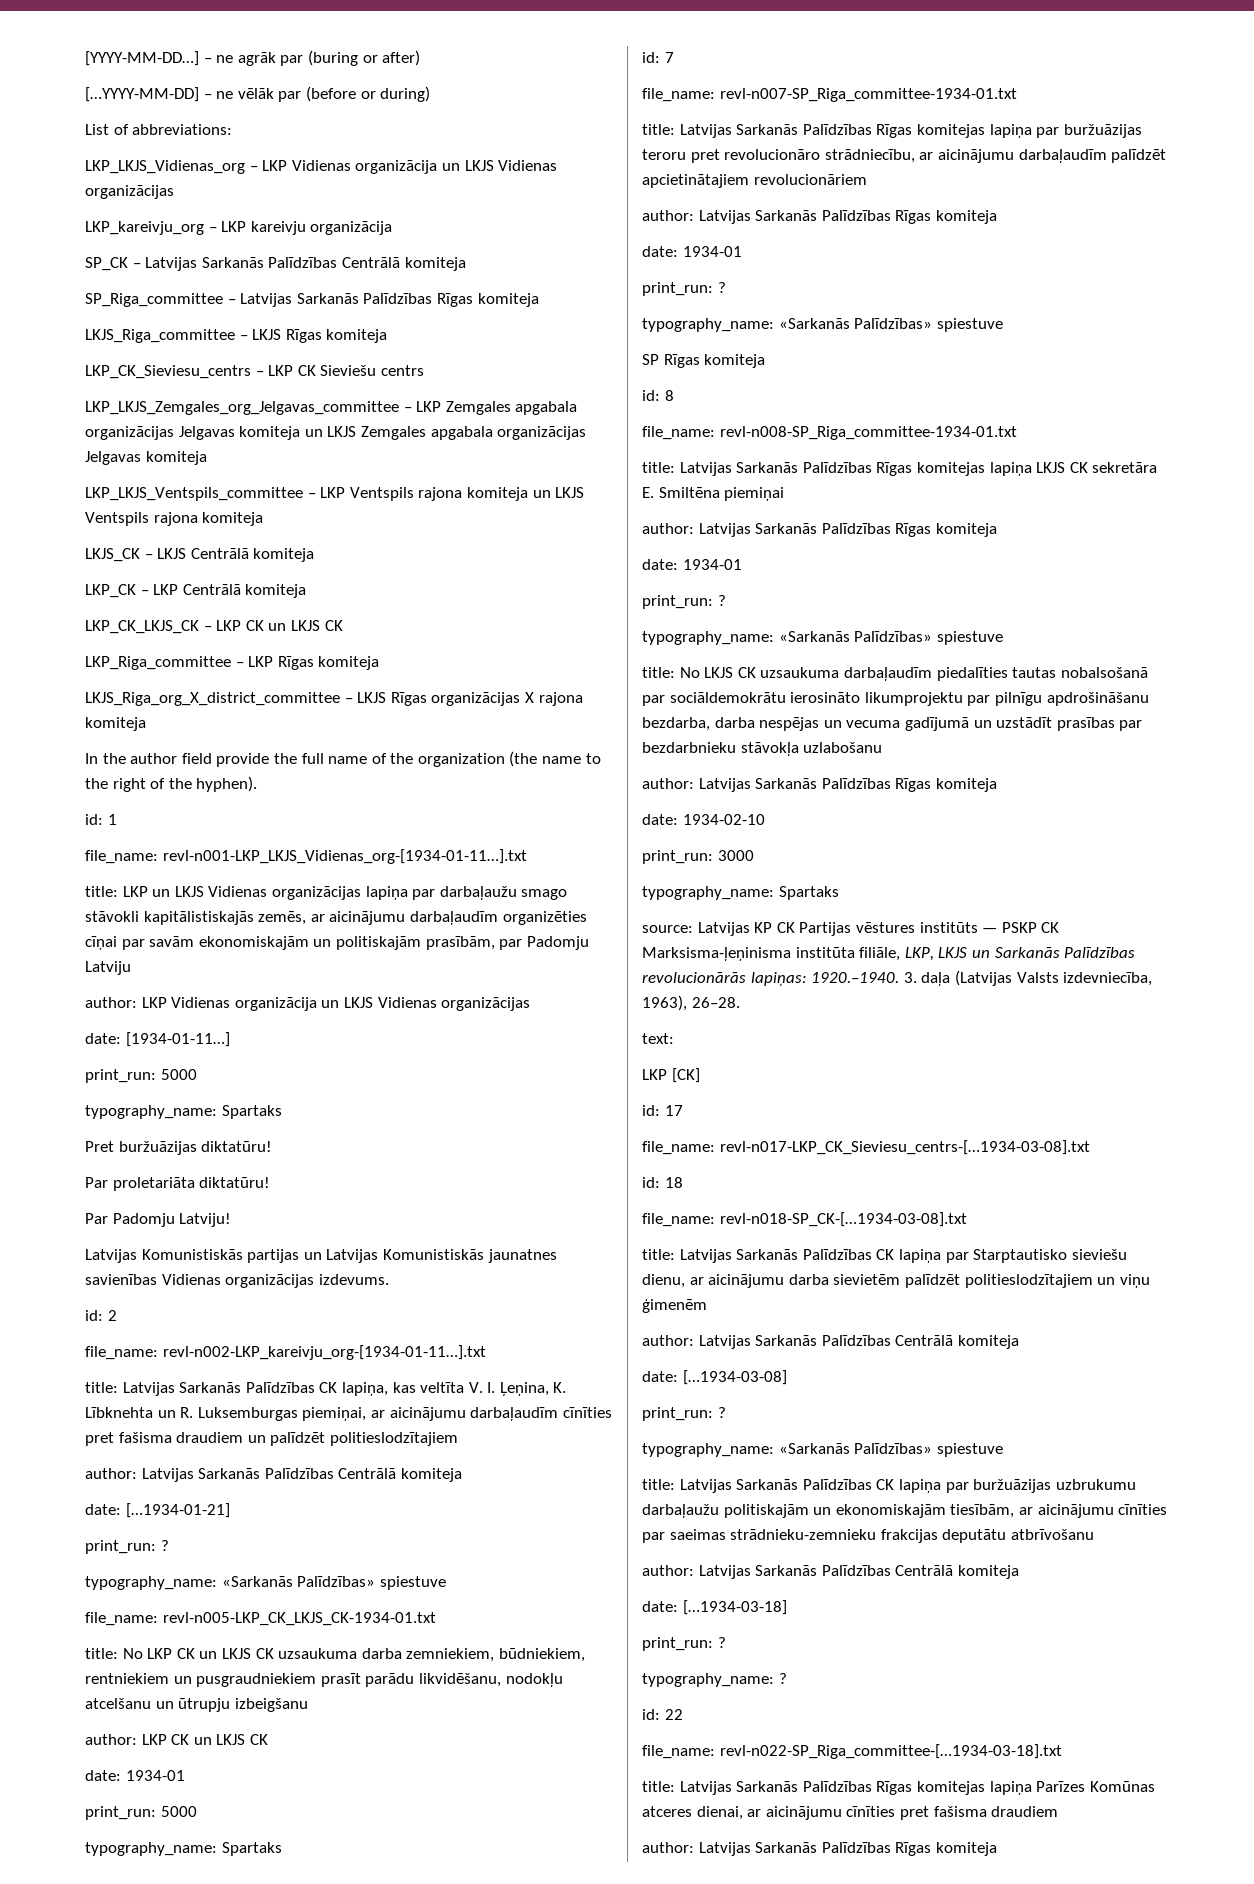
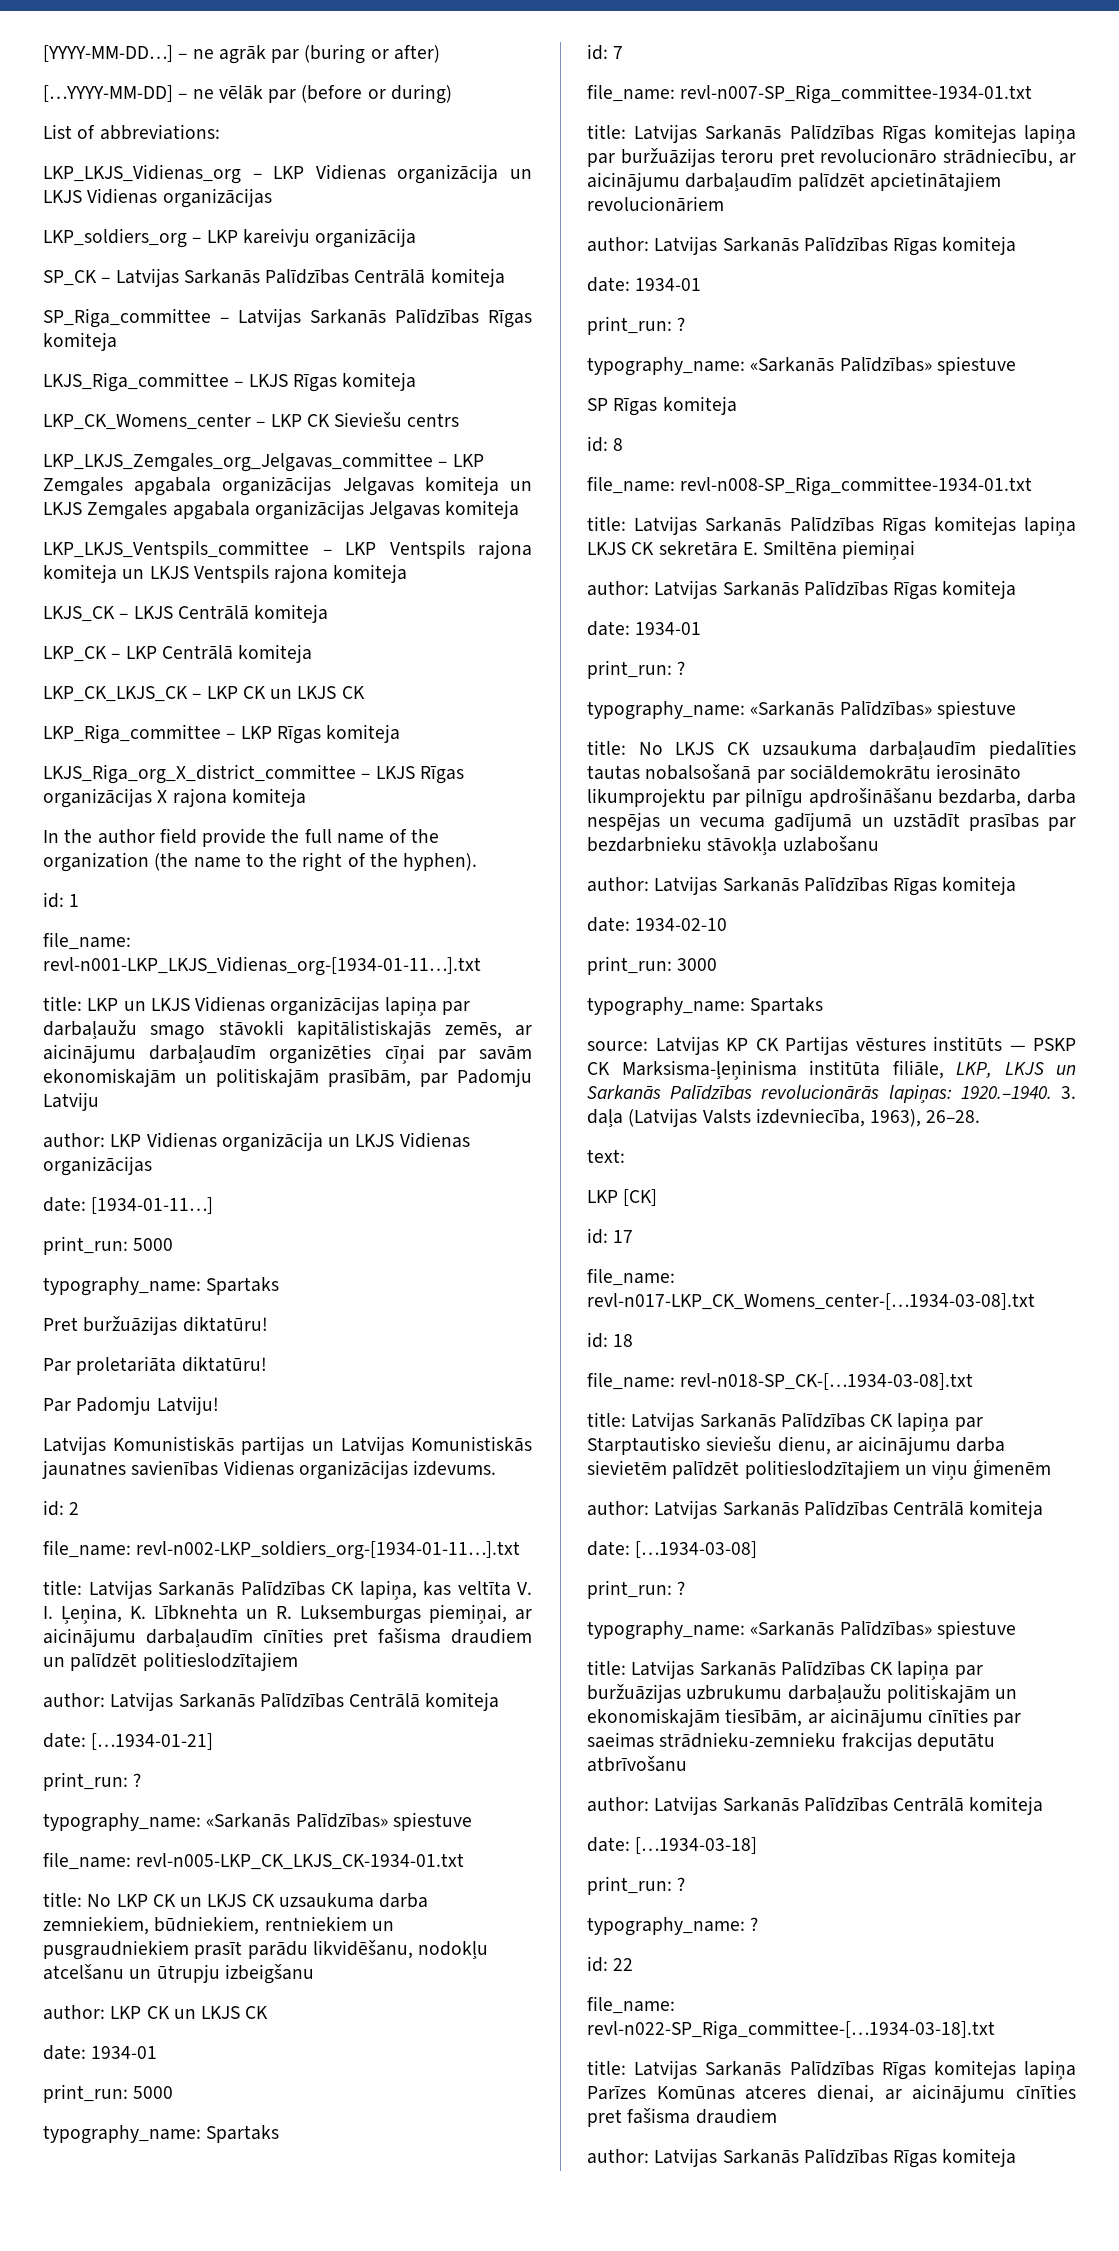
[85,221,204,235] LKP_kareivju_org -> [43,228,187,248] LKP_soldiers_org
[85,365,251,379] LKP_CK_Sieviesu_centrs -> [43,413,251,430] LKP_CK_Womens_center
[162,1345,486,1360] revl-n002-LKP_kareivju_org-[1934-01-11…].txt -> [136,1540,521,1560] revl-n002-LKP_soldiers_org-[1934-01-11…].txt
[719,1140,1090,1155] revl-n017-LKP_CK_Sieviesu_centrs-[…1934-03-08].txt -> [587,1293,1035,1310] revl-n017-LKP_CK_Womens_center-[…1934-03-08].txt

